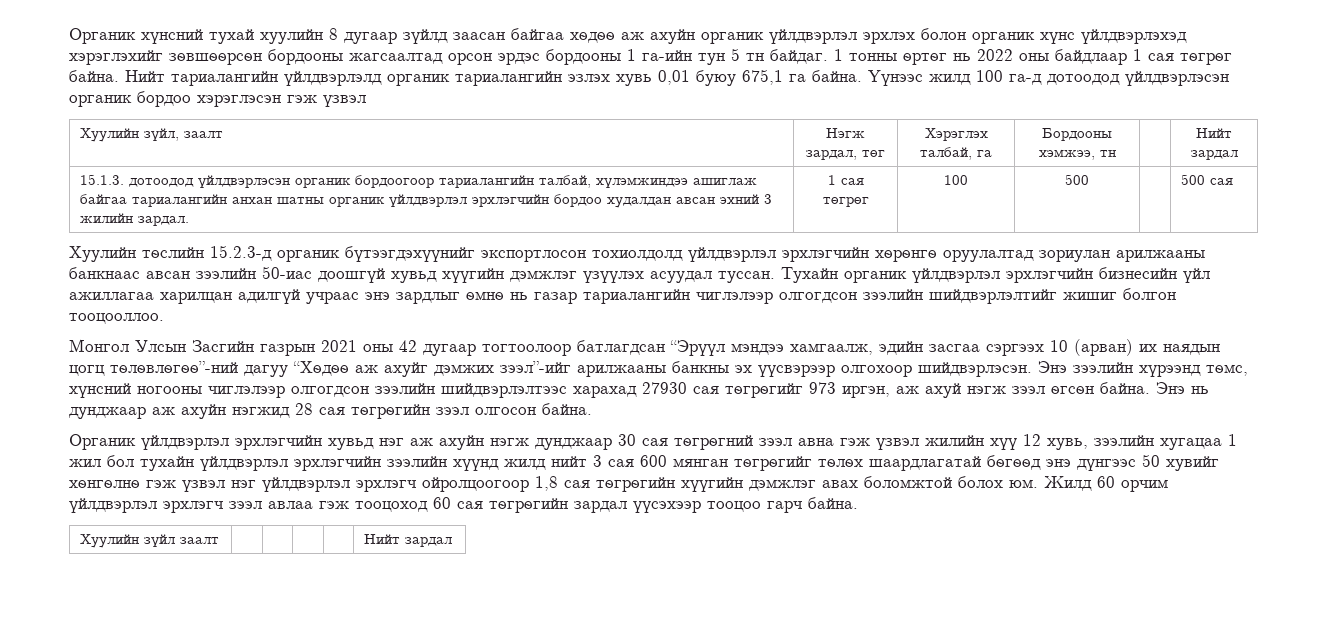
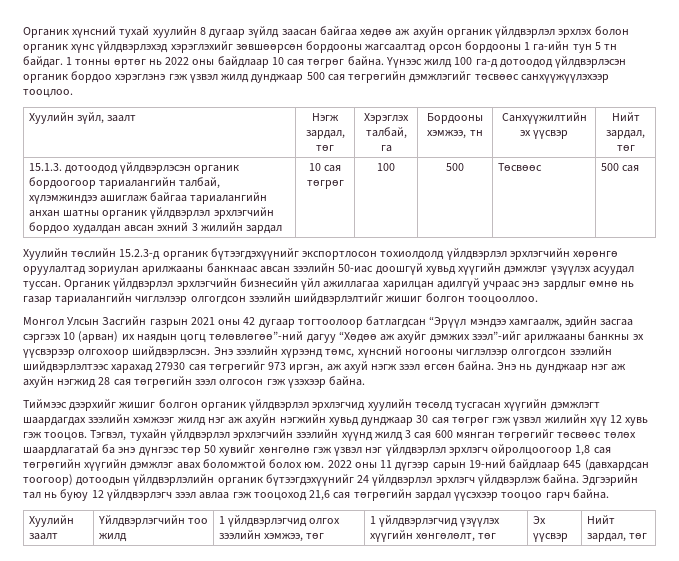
[498,53,540,65] эрдэс -> (462, 48) none
[1133,49,1142,61] 1 -> [271,57,284,65] 10
[125,69,862,86] Нийт тариалангийн үйлдвэрлэлд органик тариалангийн эзлэх хувь 0,01 буюу 675,1 га байна. -> (384, 61) none
[197,95,366,107] хэрэглэсэн гэж үзвэл -> [115,71,609,83] [23,89,73,98] хэрэглэнэ гэж үзвэл жилд дунджаар 500 сая төгрөгийн дэмжлэгийг төсвөөс санхүүжүүлэхээр тооцлоо.
[1196,128,1232,138] [1190,150,1238,160] | Нийт зардал -> [501,112,587,124] [519,130,569,139] [611,112,640,121] [606,130,646,139] [616,145,635,151] Санхүүжилтийн эх үүсвэр | Нийт зардал, төг
[138,216,190,226] [827,175,836,185] зардал. | 1 -> [246,225,283,234] [308,163,321,171] зардал | 10
(1089, 179) none -> [497,163,542,171] Төсвөөс
[781,267,907,283] Тухайн органик -> [64,279,111,290] Органик
(146, 413) none -> [590,364,608,370] нэг
[542,403,592,415] [69,434,529,450] байна. // Органик үйлдвэрлэл эрхлэгчийн хувьд нэг аж ахуйн нэгж -> [266,376,366,388] [23,399,600,411] [23,414,359,426] гэж үзэхээр байна. // Тиймээс дээрхийг жишиг болгон органик үйлдвэрлэл эрхлэгчид хуулийн төсөлд тусгасан хүүгийн дэмжлэгт шаардагдах зээлийн хэмжээг жилд нэг аж ахуйн нэгжийн хувьд
[674,435,834,450] төгрөгний зээл авна -> [451,417,489,426] төгрөг
[1047,434,1237,450] [69,455,134,467] хувь, зээлийн хугацаа 1 жил бол -> [625,417,649,426] [23,430,127,441] хувь гэж тооцов. Тэгвэл,
[551,456,587,467] нийт -> (403, 436) none
(812, 463) none -> [557,432,602,438] төсвөөс
[987,455,1041,470] бөгөөд -> [102,444,116,454] ба
(1136, 465) none -> [180,447,201,456] төр
[1044,476,1168,492] [69,498,223,513] Жилд 60 орчим үйлдвэрлэл эрхлэгч -> [327,459,649,471] [23,474,639,486] [23,489,172,501] 2022 оны 11 дүгээр сарын 19-ний байдлаар 645 (давхардсан тоогоор) дотоодын үйлдвэрлэлийн органик бүтээгдэхүүнийг 24 үйлдвэрлэл эрхлэгч үйлдвэрлэж байна. Эдгээрийн тал нь буюу 12 үйлдвэрлэгч
[433,497,451,509] 60 -> [309,490,331,501] 21,6
[144,534,220,547] [364,534,453,547] зүйл заалт | | | | | Нийт зардал -> [28,533,58,540] [97,515,208,527] [98,533,127,542] [218,515,341,527] [218,530,325,542] [369,515,501,527] [369,530,497,542] [532,516,546,524] [532,533,568,542] [586,515,615,524] [586,533,647,542] заалт | Үйлдвэрлэгчийн тоо жилд | 1 үйлдвэрлэгчид олгох зээлийн хэмжээ, төг | 1 үйлдвэрлэгчид үзүүлэх хүүгийн хөнгөлөлт, төг | Эх үүсвэр | Нийт зардал, төг

